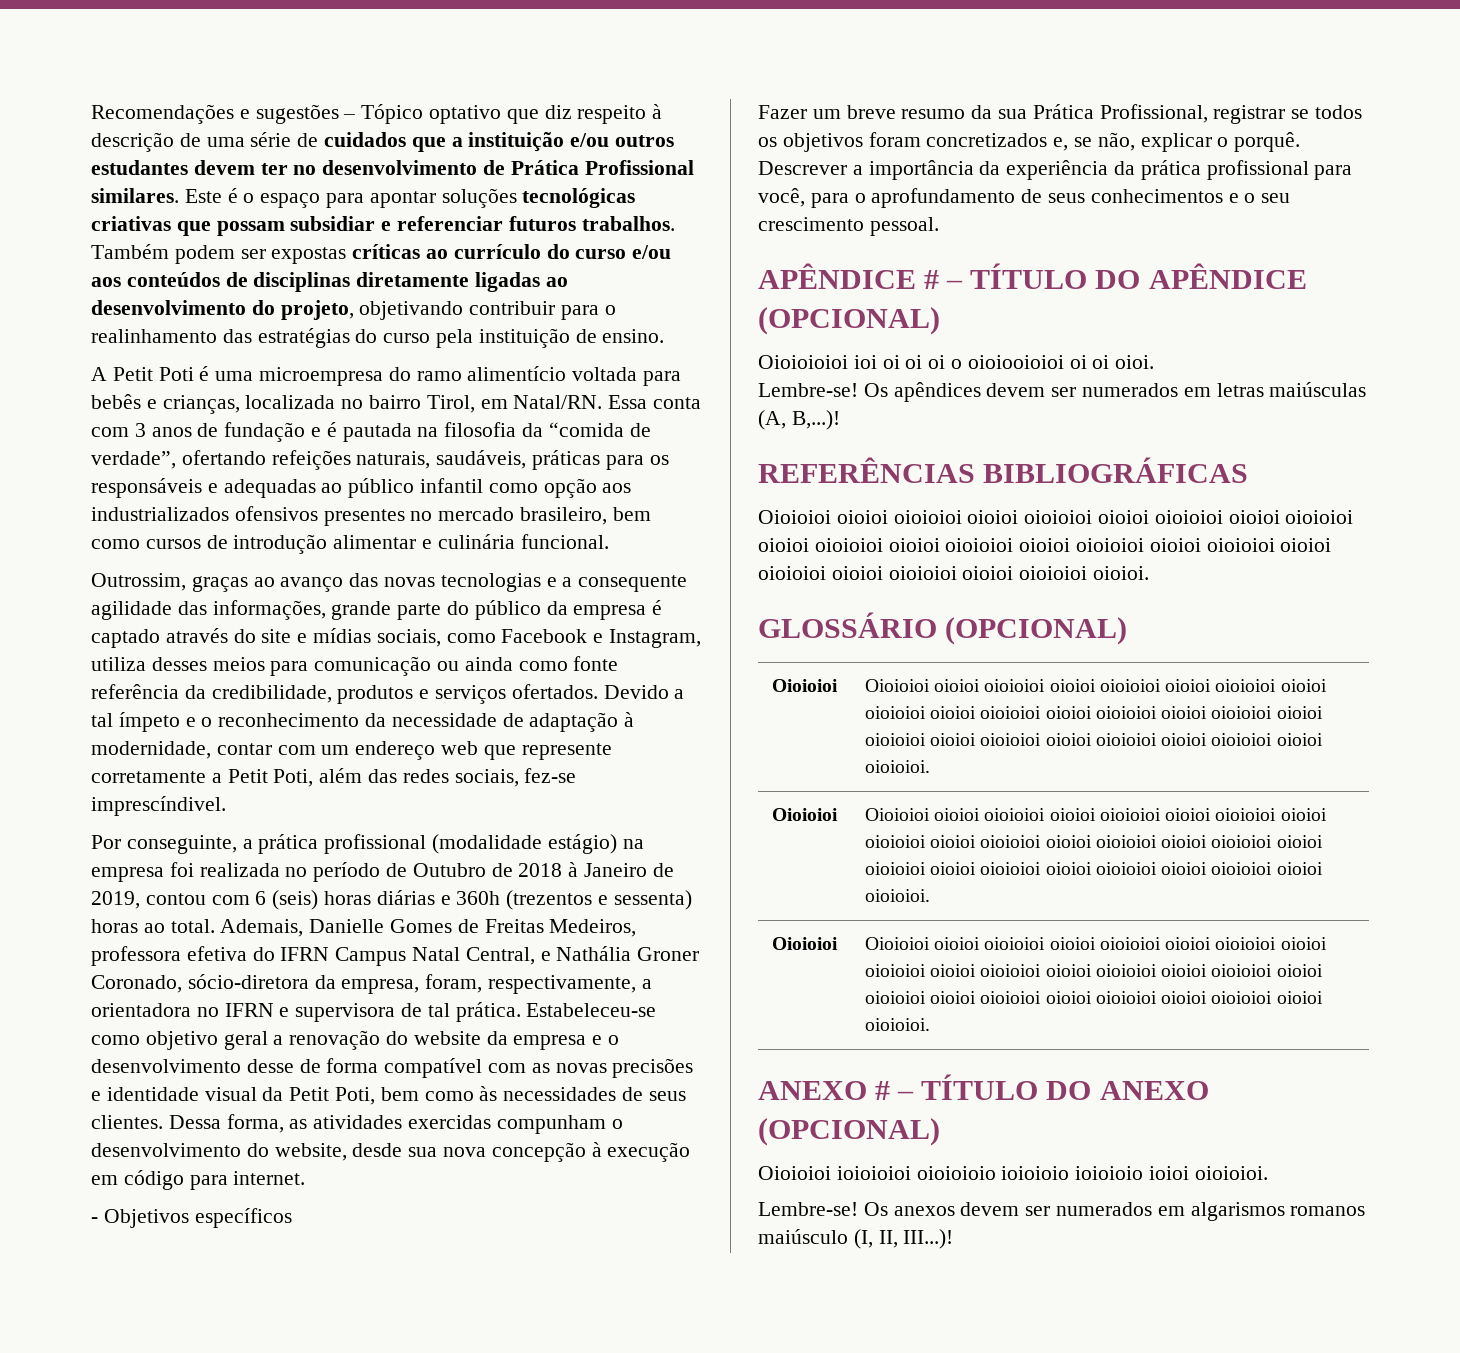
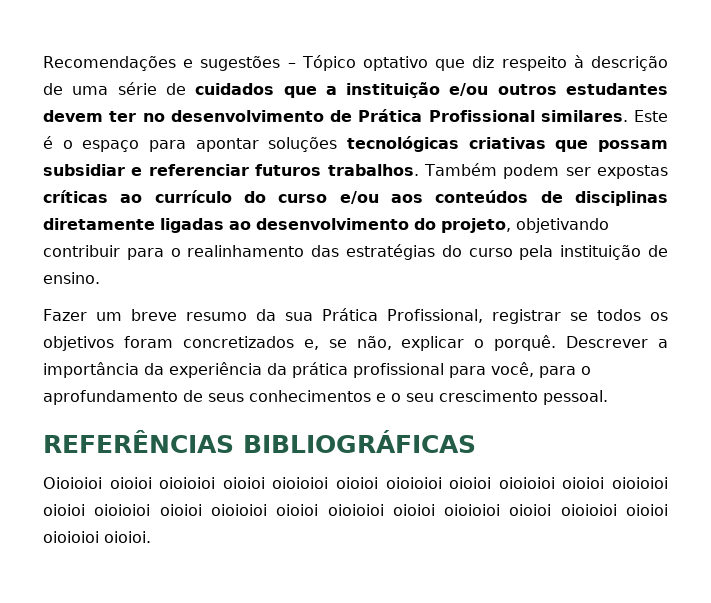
[91,366,682,386] [91,394,702,414] [91,422,651,442] [91,450,669,470] [91,478,632,498] [91,506,651,526] [91,534,609,554] [91,573,688,592] [91,600,663,620] [91,628,702,648] [91,656,619,676] [91,684,685,704] [91,712,635,732] [91,741,612,760] [91,768,577,787] [91,796,226,816] [91,834,644,854] [91,862,674,882] [91,890,692,910] [91,919,637,937] [91,946,700,966] [91,974,652,994] [91,1002,657,1022] [91,1030,620,1050] [91,1058,694,1078] [91,1086,686,1105] [91,1114,623,1134] [91,1142,691,1162] [91,1170,306,1190] [91,1208,292,1228] // A Petit Poti é uma microempresa do ramo alimentício voltada para bebês e crianças, localizada no bairro Tirol, em Natal/RN. Essa conta com 3 anos de fundação e é pautada na filosofia da “comida de verdade”, ofertando refeições naturais, saudáveis, práticas para os responsáveis e adequadas ao público infantil como opção aos industrializados ofensivos presentes no mercado brasileiro, bem como cursos de introdução alimentar e culinária funcional. // Outrossim, graças ao avanço das novas tecnologias e a consequente agilidade das informações, grande parte do público da empresa é captado através do site e mídias sociais, como Facebook e Instagram, utiliza desses meios para comunicação ou ainda como fonte referência da credibilidade, produtos e serviços ofertados. Devido a tal ímpeto e o reconhecimento da necessidade de adaptação à modernidade, contar com um endereço web que represente corretamente a Petit Poti, além das redes sociais, fez-se imprescíndivel. // Por conseguinte, a prática profissional (modalidade estágio) na empresa foi realizada no período de Outubro de 2018 à Janeiro de 2019, contou com 6 (seis) horas diárias e 360h (trezentos e sessenta) horas ao total. Ademais, Danielle Gomes de Freitas Medeiros, professora efetiva do IFRN Campus Natal Central, e Nathália Groner Coronado, sócio-diretora da empresa, foram, respectivamente, a orientadora no IFRN e supervisora de tal prática. Estabeleceu-se como objetivo geral a renovação do website da empresa e o desenvolvimento desse de forma compatível com as novas precisões e identidade visual da Petit Poti, bem como às necessidades de seus clientes. Dessa forma, as atividades exercidas compunham o desenvolvimento do website, desde sua nova concepção à execução em código para internet. // - Objetivos específicos -> (100, 278) none
[758,263,1307,289] [758,307,940,335] [758,355,1155,369] [758,382,1367,402] [758,410,840,430] // APÊNDICE # – TÍTULO DO APÊNDICE (OPCIONAL) // Oioioioioi ioi oi oi oi o oioiooioioi oi oi oioi. // Lembre-se! Os apêndices devem ser numerados em letras maiúsculas (A, B,...)! -> (608, 397) none
[758,612,1128,645] [771,679,838,692] [864,679,1327,692] [864,706,1323,719] [864,733,1323,746] [864,760,930,773] [771,808,838,821] [864,808,1327,821] [864,835,1323,848] [864,862,1323,875] [864,889,930,902] [771,937,838,950] [864,937,1327,950] [864,964,1323,977] [864,991,1323,1004] [864,1018,930,1031] [758,1074,1209,1100] [758,1118,940,1146] [758,1166,1268,1180] [758,1202,1366,1221] [758,1229,954,1249] // GLOSSÁRIO (OPCIONAL) // Oioioioi | Oioioioi oioioi oioioioi oioioi oioioioi oioioi oioioioi oioioi oioioioi oioioi oioioioi oioioi oioioioi oioioi oioioioi oioioi oioioioi oioioi oioioioi oioioi oioioioi oioioi oioioioi oioioi oioioioi. // Oioioioi | Oioioioi oioioi oioioioi oioioi oioioioi oioioi oioioioi oioioi oioioioi oioioi oioioioi oioioi oioioioi oioioi oioioioi oioioi oioioioi oioioi oioioioi oioioi oioioioi oioioi oioioioi oioioi oioioioi. // Oioioioi | Oioioioi oioioi oioioioi oioioi oioioioi oioioi oioioioi oioioi oioioioi oioioi oioioioi oioioi oioioioi oioioi oioioioi oioioi oioioioi oioioi oioioioi oioioi oioioioi oioioi oioioioi oioioi oioioioi. // ANEXO # – TÍTULO DO ANEXO (OPCIONAL) // Oioioioi ioioioioi oioioioio ioioioio ioioioio ioioi oioioioi. // Lembre-se! Os anexos devem ser numerados em algarismos romanos maiúsculo (I, II, III...)! -> (151, 537) none

